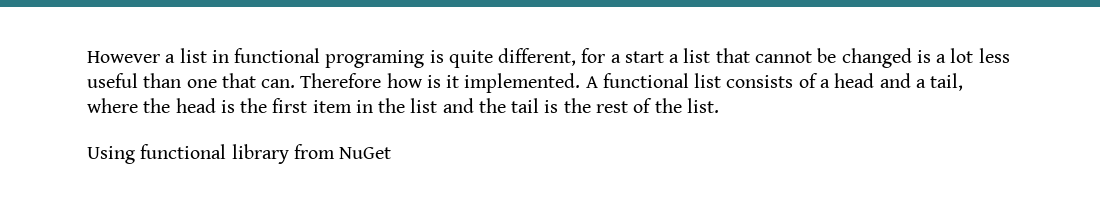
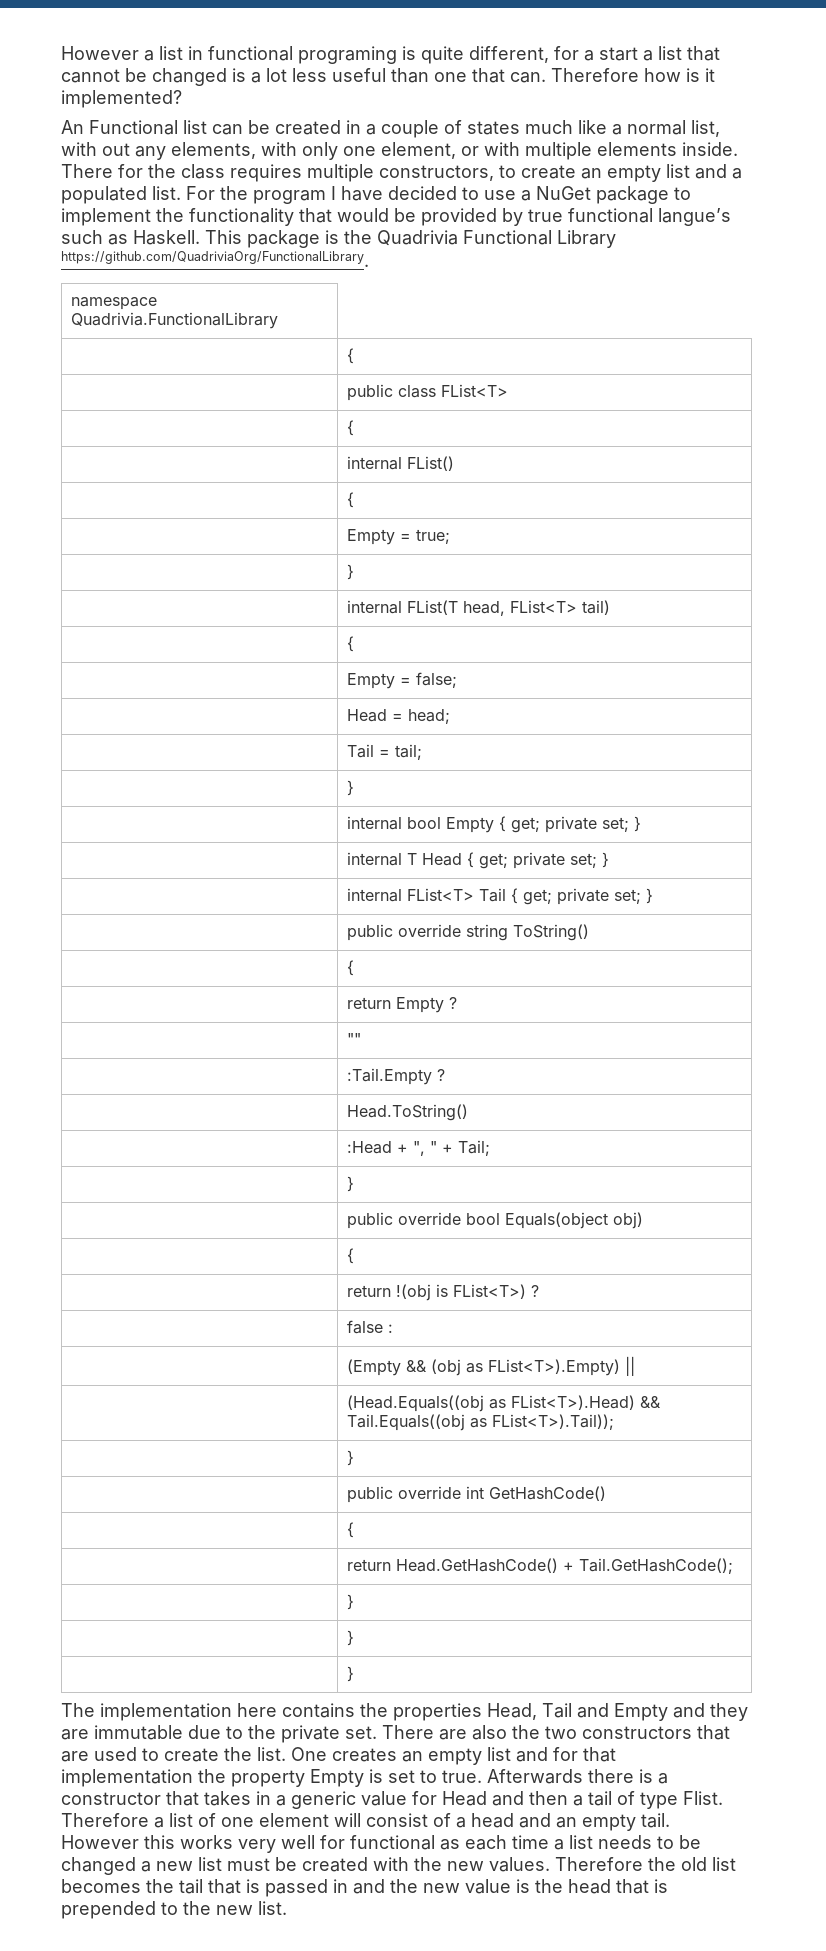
[464,73,964,93] [87,98,719,113] [87,144,392,164] implemented. A functional list consists of a head and a tail, where the head is the first item in the list and the tail is the rest of the list. // Using functional library from NuGet -> [61,90,182,108] [61,120,720,138] [61,142,738,160] [61,164,742,182] [61,186,691,204] [61,208,731,226] [61,230,616,248] [61,251,369,267] [70,297,157,310] [70,312,278,329] [346,348,354,364] [346,384,508,401] [346,420,354,436] [346,456,454,471] [346,492,354,508] [346,529,450,545] [346,564,354,580] [346,600,610,616] [346,636,354,652] [346,672,457,689] [346,709,450,724] [346,744,422,760] [346,780,354,796] [346,816,641,833] [346,852,609,869] [346,888,653,905] [346,924,589,941] [346,960,354,976] [346,997,457,1013] [346,1033,361,1045] [346,1068,445,1085] [346,1104,468,1121] [346,1140,490,1156] [346,1176,354,1192] [346,1212,643,1229] [346,1248,354,1264] [346,1284,539,1301] [346,1320,393,1334] [346,1356,635,1376] [346,1395,661,1412] [346,1414,614,1431] [346,1450,354,1466] [346,1486,606,1503] [346,1522,354,1538] [346,1558,733,1574] [346,1594,354,1610] [346,1630,354,1646] [346,1666,354,1682] [61,1703,748,1721] [61,1725,730,1743] [61,1747,616,1765] [61,1769,668,1787] [61,1791,723,1809] [61,1813,670,1831] [61,1835,701,1853] [61,1857,736,1875] [61,1879,668,1897] [61,1901,287,1919] implemented? // An Functional list can be created in a couple of states much like a normal list, with out any elements, with only one element, or with multiple elements inside. There for the class requires multiple constructors, to create an empty list and a populated list. For the program I have decided to use a NuGet package to implement the functionality that would be provided by true functional langue’s such as Haskell. This package is the Quadrivia Functional Library https://github.com/QuadriviaOrg/FunctionalLibrary. // namespace Quadrivia.FunctionalLibrary // | { // | public class FList<T> // | { // | internal FList() // | { // | Empty = true; // | } // | internal FList(T head, FList<T> tail) // | { // | Empty = false; // | Head = head; // | Tail = tail; // | } // | internal bool Empty { get; private set; } // | internal T Head { get; private set; } // | internal FList<T> Tail { get; private set; } // | public override string ToString() // | { // | return Empty ? // | "" // | :Tail.Empty ? // | Head.ToString() // | :Head + ", " + Tail; // | } // | public override bool Equals(object obj) // | { // | return !(obj is FList<T>) ? // | false : // | (Empty && (obj as FList<T>).Empty) || // | (Head.Equals((obj as FList<T>).Head) && Tail.Equals((obj as FList<T>).Tail)); // | } // | public override int GetHashCode() // | { // | return Head.GetHashCode() + Tail.GetHashCode(); // | } // | } // | } // The implementation here contains the properties Head, Tail and Empty and they are immutable due to the private set. There are also the two constructors that are used to create the list. One creates an empty list and for that implementation the property Empty is set to true. Afterwards there is a constructor that takes in a generic value for Head and then a tail of type Flist. Therefore a list of one element will consist of a head and an empty tail. However this works very well for functional as each time a list needs to be changed a new list must be created with the new values. Therefore the old list becomes the tail that is passed in and the new value is the head that is prepended to the new list.

